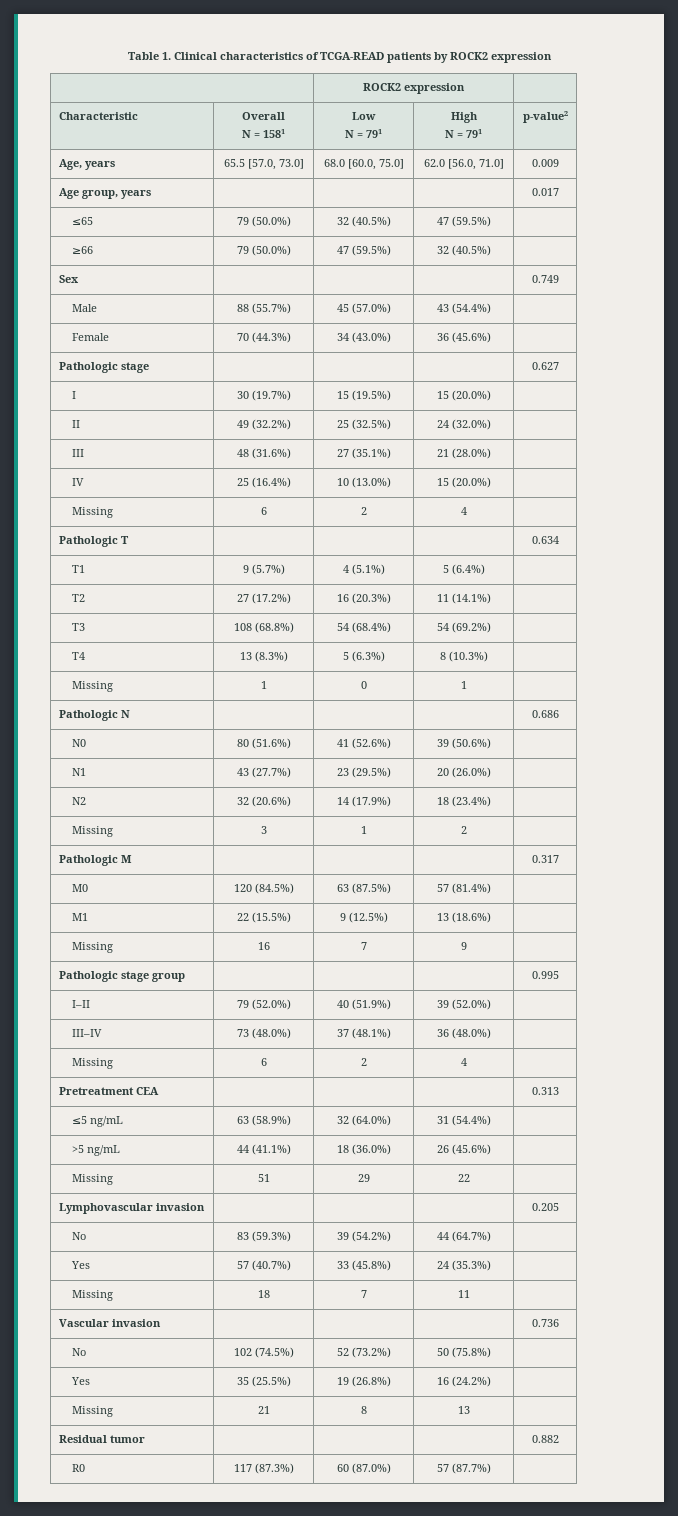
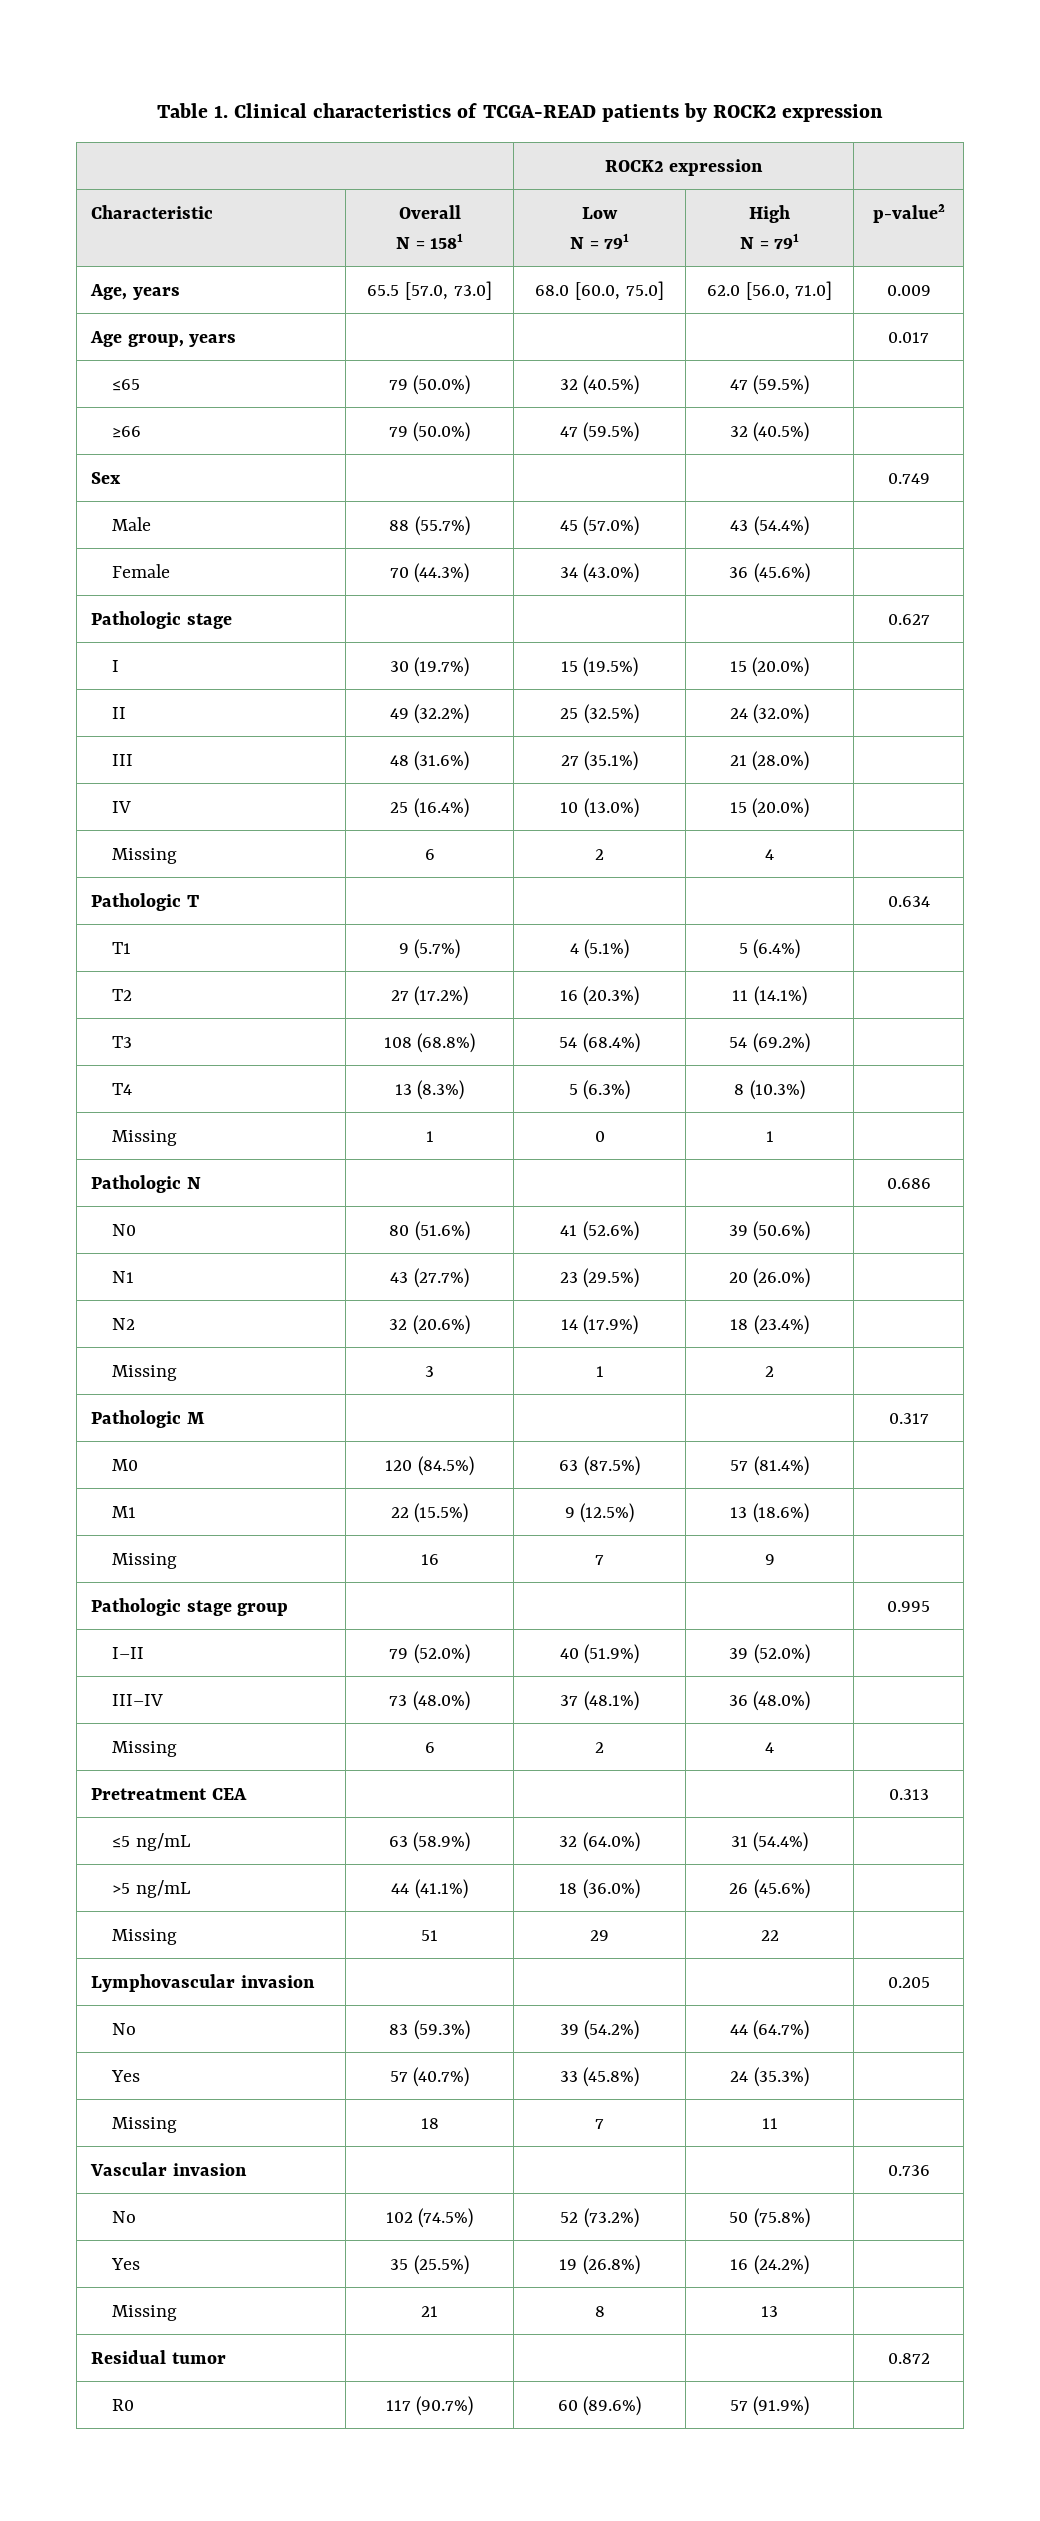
[531,1435,559,1443] 0.882 -> [887,2353,930,2364] 0.872
[254,1463,294,1474] (87.3%) -> [416,2396,474,2416] (90.7%)
[351,1463,391,1474] [436,1463,491,1474] (87.0%) | 57 (87.7%) -> [583,2396,642,2416] [729,2396,810,2416] (89.6%) | 57 (91.9%)

